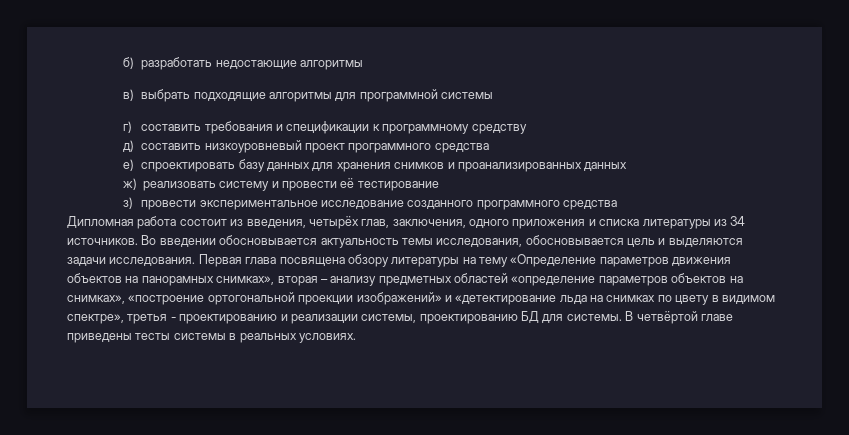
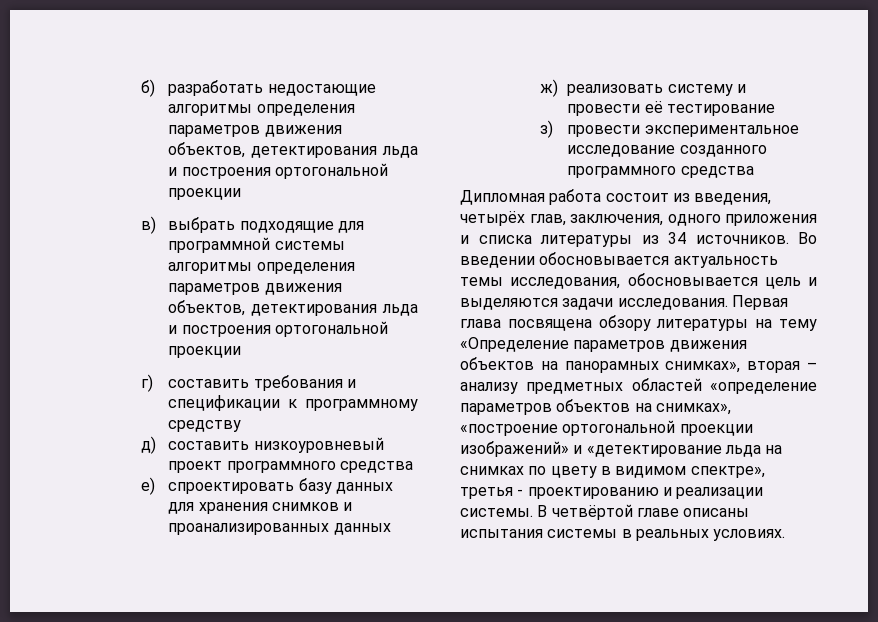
(364, 65) none -> [256,104,355,116] [168,125,342,137] [168,142,418,158] [168,163,388,179] [168,188,242,200] определения параметров движения объектов, детектирования льда и построения ортогональной проекции
[269,92,333,102] алгоритмы -> (334, 227) none
(494, 95) none -> [168,262,355,274] [168,283,342,295] [168,300,418,316] [168,321,388,337] [168,346,242,358] алгоритмы определения параметров движения объектов, детектирования льда и построения ортогональной проекции
[361,311,564,324] системы, проектированию БД для -> (764, 493) none
[67,333,171,343] приведены тесты -> [683,508,750,517] [460,529,543,538] описаны испытания

